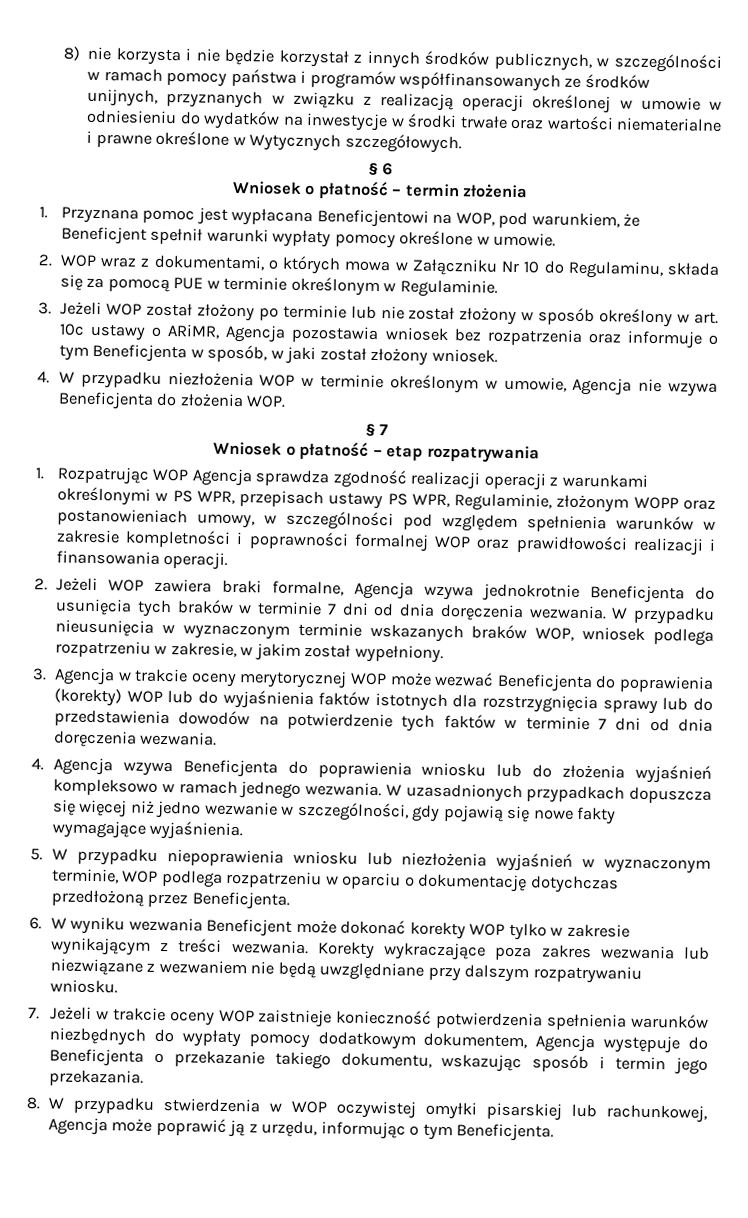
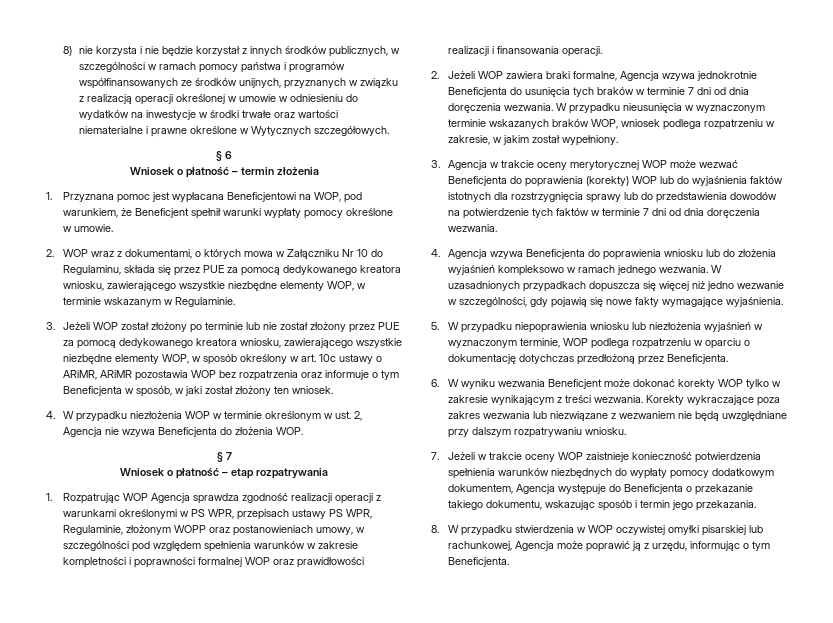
[86,276,380,297] za pomocą PUE w terminie określonym -> [173,265,401,276] [62,281,366,291] [62,297,161,307] przez PUE za pomocą dedykowanego kreatora wniosku, zawierającego wszystkie niezbędne elementy WOP, w terminie wskazanym
(518, 316) none -> [348,322,399,333] [62,338,402,349] [62,354,189,364] przez PUE za pomocą dedykowanego kreatora wniosku, zawierającego wszystkie niezbędne elementy WOP,
[225,324,449,344] Agencja pozostawia wniosek -> [99,370,216,381] ARiMR pozostawia WOP
(429, 356) none -> [273,386,289,394] ten
[503,376,567,392] umowie, -> [334,411,362,421] ust. 2,

